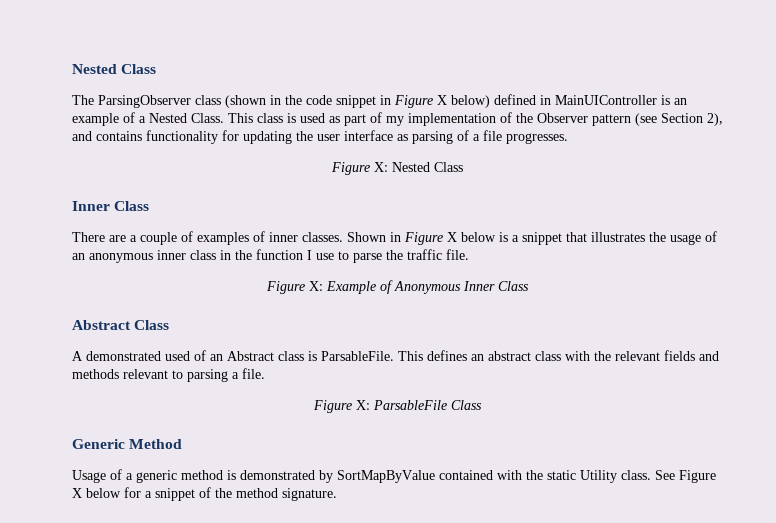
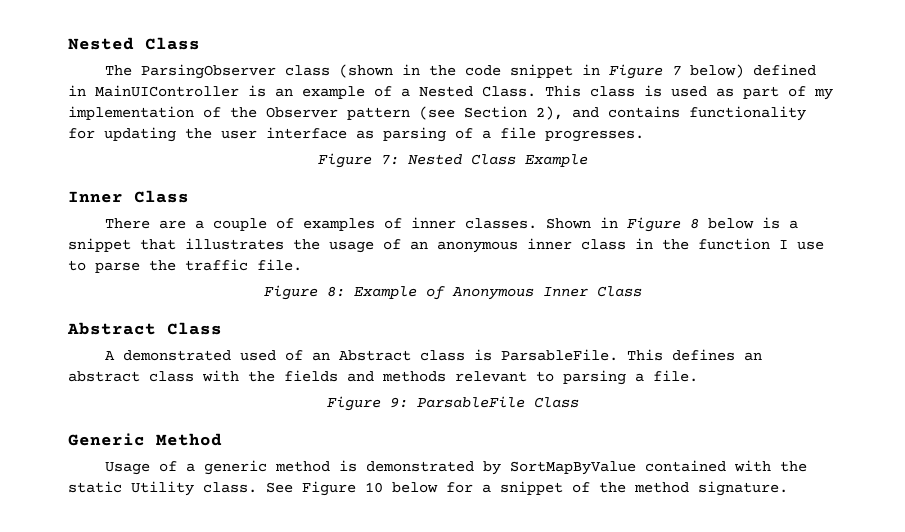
[437,95,447,105] X -> [672,66,682,76] 7
[374,162,463,172] X: Nested Class -> [380,154,588,167] 7: Nested Class Example
[447,232,457,242] X -> [690,218,700,229] 8
[309,281,323,291] X: -> [326,286,345,297] 8:
[615,351,660,361] relevant -> (275, 376) none
[356,400,370,410] X: -> [389,397,408,408] 9:
[72,488,82,498] X -> [365,482,383,493] 10

